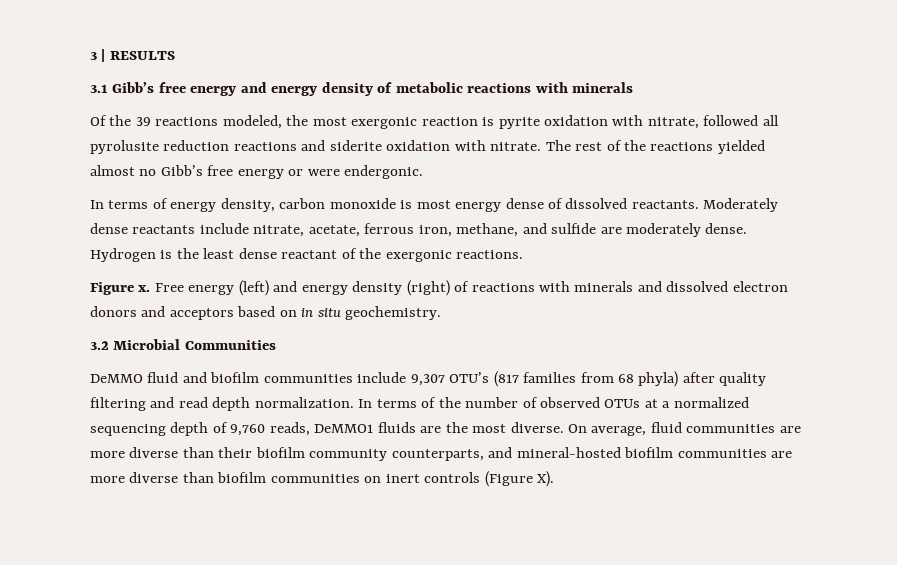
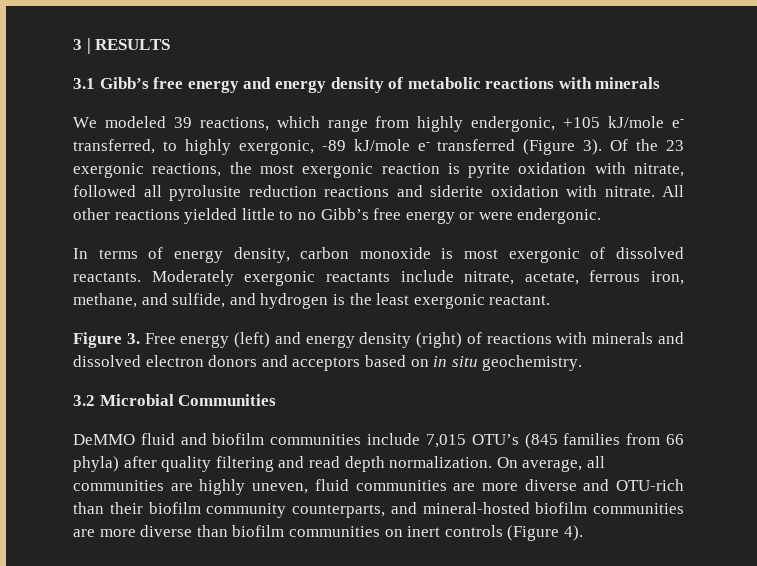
[90,115,282,129] Of the 39 reactions modeled, -> [73,116,684,132] [73,139,684,155] [73,163,222,178] We modeled 39 reactions, which range from highly endergonic, +105 kJ/mole e- transferred, to highly exergonic, -89 kJ/mole e- transferred (Figure 3). Of the 23 exergonic reactions,
[545,140,765,154] [90,165,135,176] The rest of the reactions yielded almost -> [662,185,684,197] [73,208,294,224] All other reactions yielded little to
[455,198,544,212] energy dense -> [508,248,580,263] exergonic
[90,223,128,234] dense -> [244,271,316,286] exergonic
[551,223,748,237] [90,248,524,262] sulfide are moderately dense. Hydrogen is the least dense reactant of the exergonic reactions. -> [172,293,551,309] sulfide, and hydrogen is the least exergonic reactant.
[138,285,151,292] x. -> [126,333,140,344] 3.
[410,371,519,387] 9,307 OTU’s (817 -> [425,433,558,449] 7,015 OTU’s (845
[618,374,635,383] 68 -> [666,434,684,445] 66
[358,397,749,408] [90,422,647,436] In terms of the number of observed OTUs at a normalized sequencing depth of 9,760 reads, DeMMO1 fluids are the most diverse. On average, -> [496,456,605,472] [73,479,309,495] On average, all communities are highly uneven,
(179, 452) none -> [583,479,684,491] and OTU-rich
[537,471,555,487] X). -> [563,525,583,541] 4).

